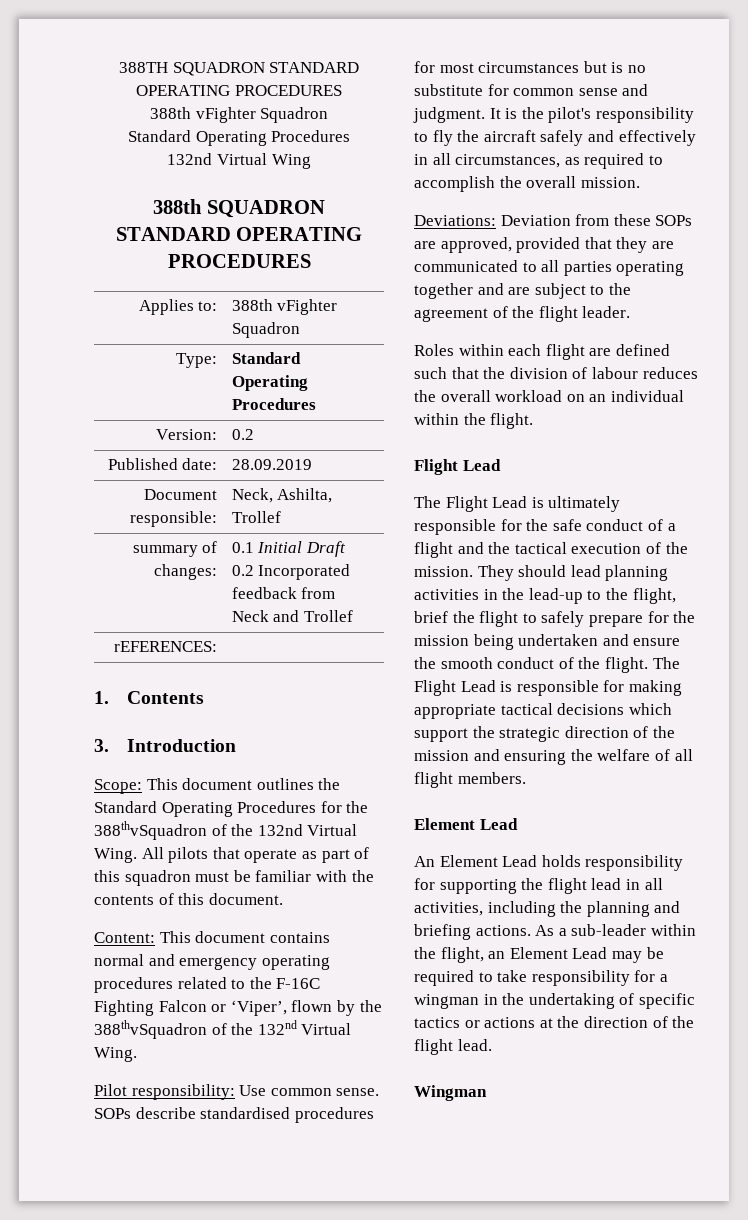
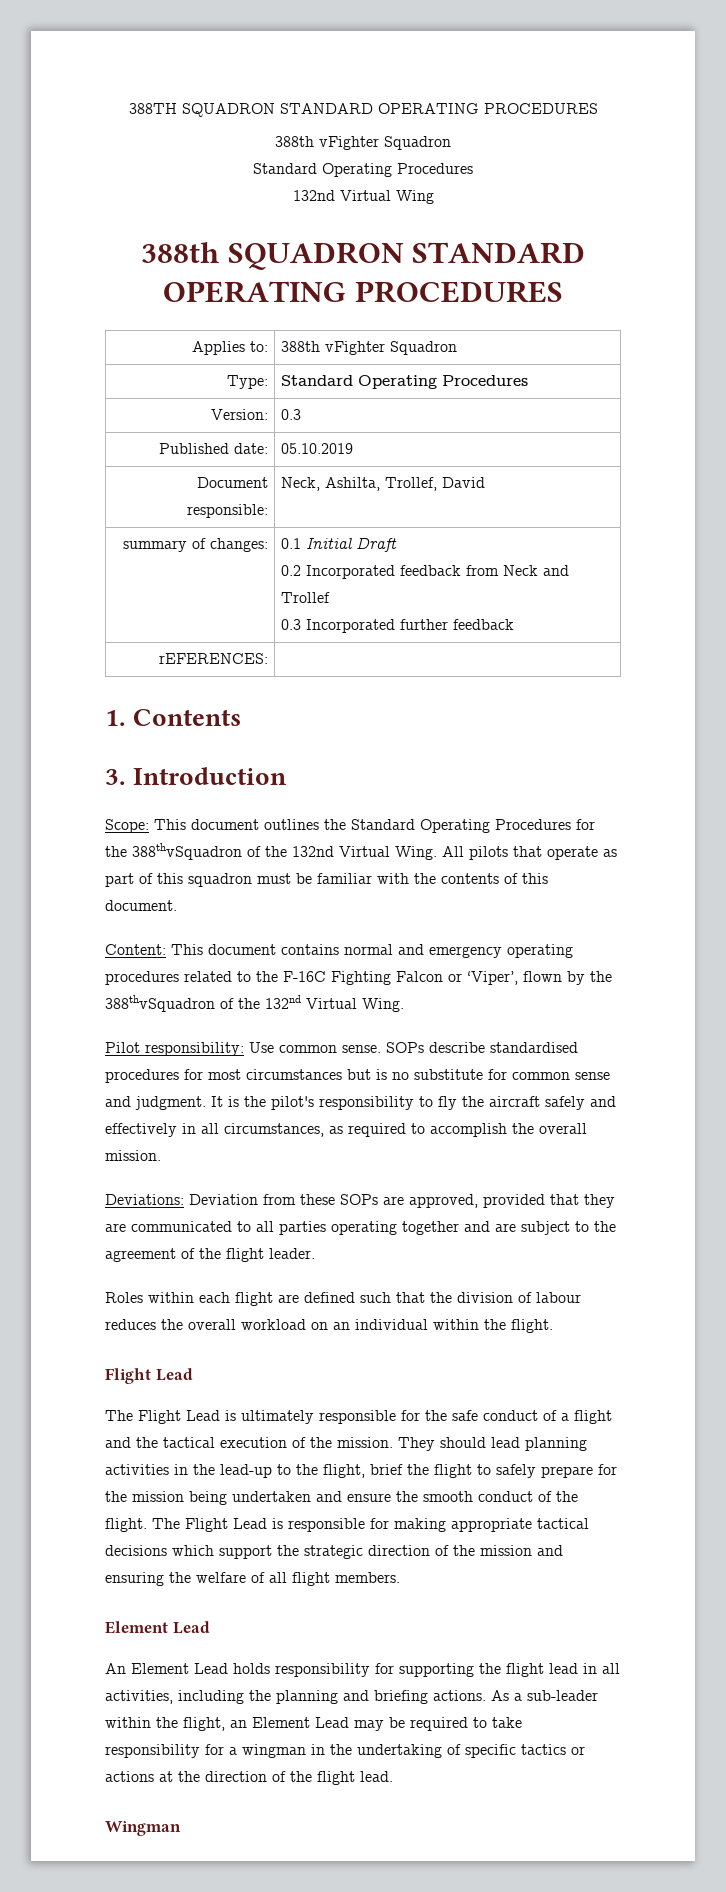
[231,429,254,440] 0.2 -> [281,409,302,420] 0.3
[231,459,312,470] 28.09.2019 -> [281,443,354,454] 05.10.2019
[231,511,281,523] Trollef -> [385,477,486,491] Trollef, David
(353, 616) none -> [281,619,515,633] // 0.3 Incorporated further feedback

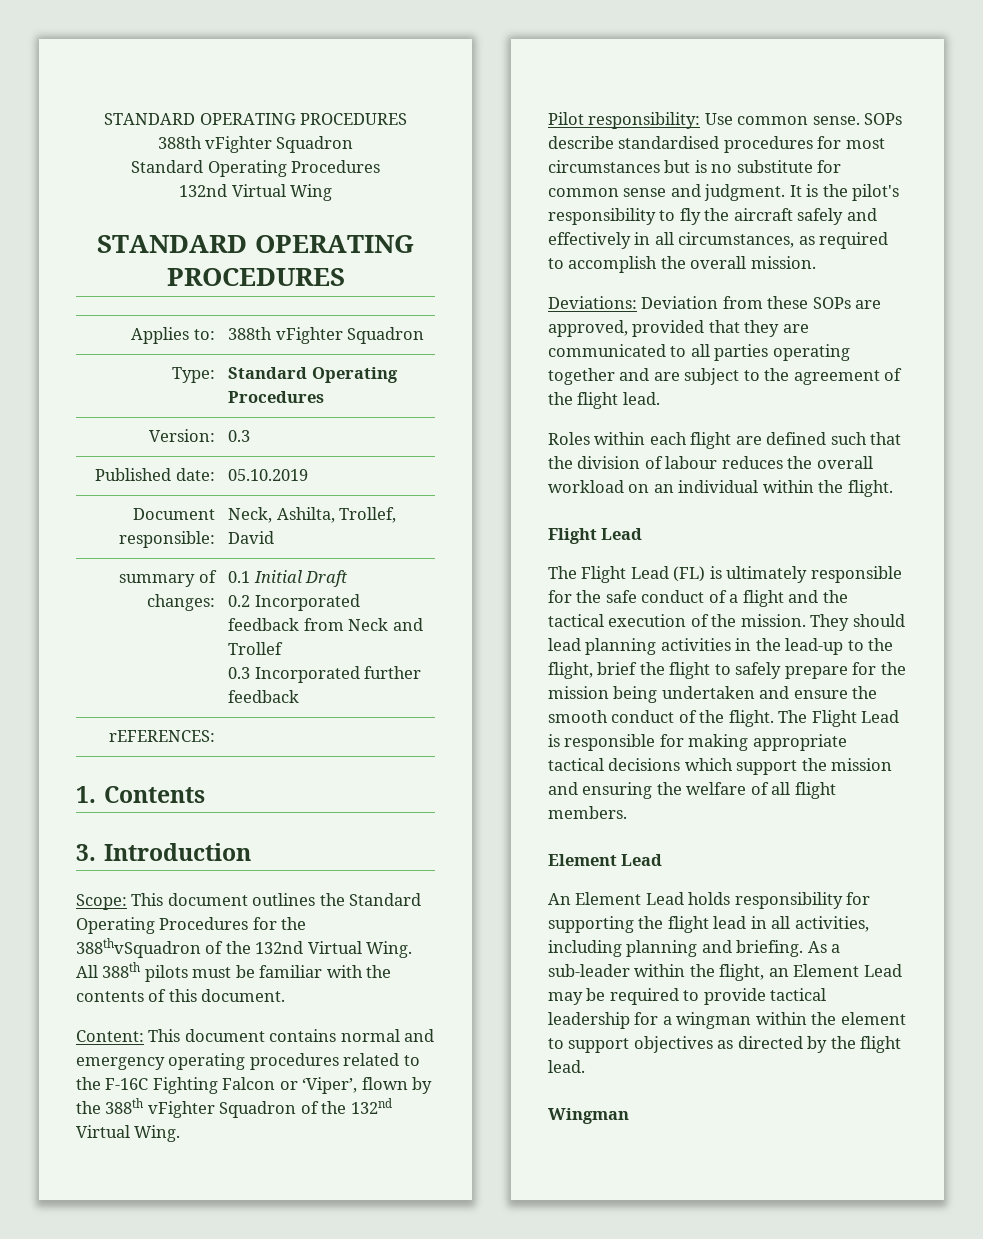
[128,103,275,117] 388TH SQUADRON -> (104, 119) none
[141,242,404,270] 388th SQUADRON -> (332, 192) none
[469,846,617,860] [105,873,252,887] pilots that operate as part of this squadron -> [102,962,188,982] 388th pilots
[105,995,215,1012] 388thvSquadron -> [105,1098,297,1118] 388th vFighter Squadron
[269,1248,315,1259] leader. -> [622,392,660,405] lead.
(220, 1415) none -> [673,566,706,582] (FL)
[304,1545,475,1559] strategic direction of the -> (827, 764) none
[249,1690,271,1701] the -> (622, 948) none
[374,1690,486,1704] briefing actions. -> [736,940,804,957] briefing.
[492,1717,522,1728] [105,1744,585,1758] [105,1771,286,1782] take responsibility for a wingman in the undertaking of specific tactics or actions at the direction of -> [703,988,827,1005] [548,1012,906,1029] [548,1036,828,1053] provide tactical leadership for a wingman within the element to support objectives as directed by

